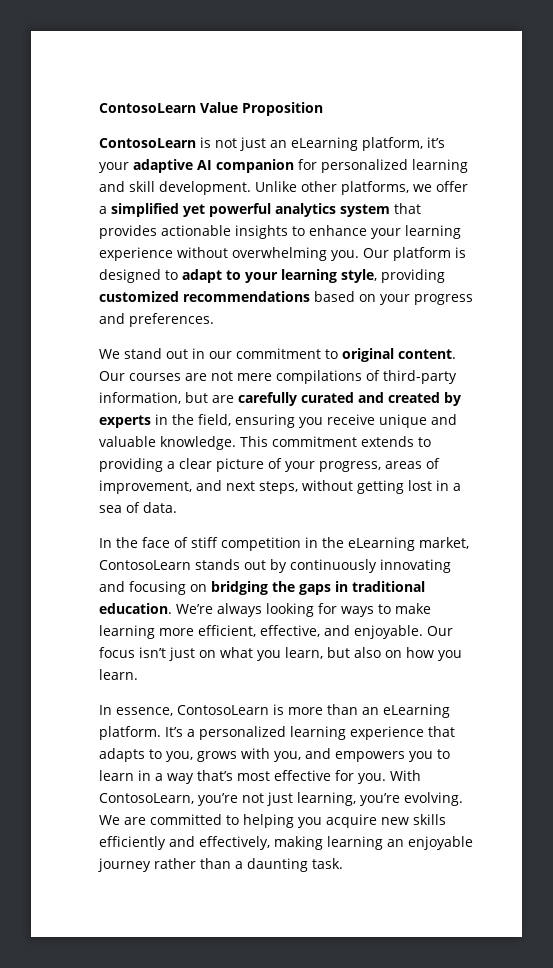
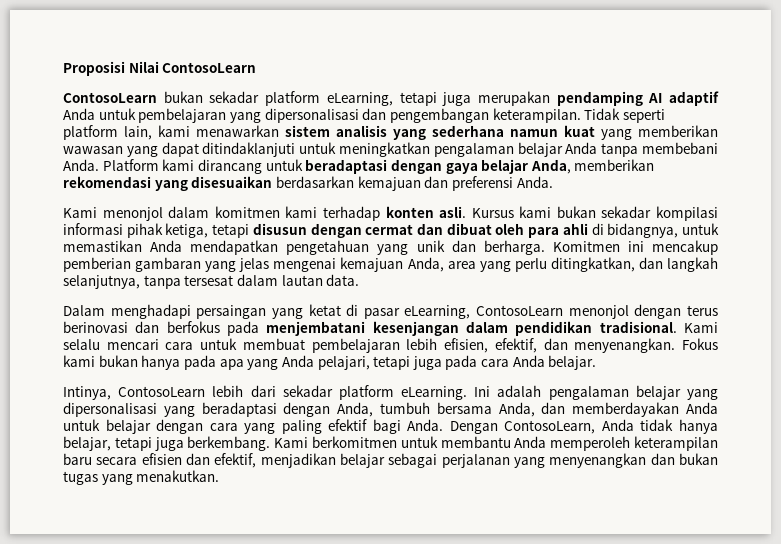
[99,102,323,116] [99,137,445,151] [99,159,468,173] [99,181,468,195] [99,203,421,217] [99,225,461,239] [99,247,466,261] [99,269,445,283] [99,291,473,305] [99,313,214,327] [99,348,456,362] [99,370,457,384] [99,392,461,406] [99,414,457,428] [99,436,431,450] [99,458,440,472] [99,480,461,494] [99,502,177,513] [99,537,469,551] [99,559,451,573] [99,581,425,595] [99,603,431,617] [99,625,453,639] [99,647,462,661] [99,669,138,680] [99,704,450,718] [99,726,455,740] [99,748,450,762] [99,770,421,784] [99,792,463,806] [99,814,446,828] [99,836,473,850] [98,858,343,872] ContosoLearn Value Proposition // ContosoLearn is not just an eLearning platform, it’s your adaptive AI companion for personalized learning and skill development. Unlike other platforms, we offer a simplified yet powerful analytics system that provides actionable insights to enhance your learning experience without overwhelming you. Our platform is designed to adapt to your learning style, providing customized recommendations based on your progress and preferences. // We stand out in our commitment to original content. Our courses are not mere compilations of third-party information, but are carefully curated and created by experts in the field, ensuring you receive unique and valuable knowledge. This commitment extends to providing a clear picture of your progress, areas of improvement, and next steps, without getting lost in a sea of data. // In the face of stiff competition in the eLearning market, ContosoLearn stands out by continuously innovating and focusing on bridging the gaps in traditional education. We’re always looking for ways to make learning more efficient, effective, and enjoyable. Our focus isn’t just on what you learn, but also on how you learn. // In essence, ContosoLearn is more than an eLearning platform. It’s a personalized learning experience that adapts to you, grows with you, and empowers you to learn in a way that’s most effective for you. With ContosoLearn, you’re not just learning, you’re evolving. We are committed to helping you acquire new skills efficiently and effectively, making learning an enjoyable journey rather than a daunting task. -> [63,61,257,76] [63,91,719,106] [63,108,665,123] [63,125,718,140] [63,142,718,157] [63,159,655,174] [63,176,553,191] [63,206,718,221] [63,223,719,238] [63,240,719,255] [63,257,718,272] [63,274,360,289] [63,304,718,319] [63,321,718,336] [63,338,719,353] [63,355,597,370] [63,385,718,400] [63,402,718,417] [63,419,719,434] [63,436,718,451] [63,453,718,468] [63,470,220,485] Proposisi Nilai ContosoLearn // ContosoLearn bukan sekadar platform eLearning, tetapi juga merupakan pendamping AI adaptif Anda untuk pembelajaran yang dipersonalisasi dan pengembangan keterampilan. Tidak seperti platform lain, kami menawarkan sistem analisis yang sederhana namun kuat yang memberikan wawasan yang dapat ditindaklanjuti untuk meningkatkan pengalaman belajar Anda tanpa membebani Anda. Platform kami dirancang untuk beradaptasi dengan gaya belajar Anda, memberikan rekomendasi yang disesuaikan berdasarkan kemajuan dan preferensi Anda. // Kami menonjol dalam komitmen kami terhadap konten asli. Kursus kami bukan sekadar kompilasi informasi pihak ketiga, tetapi disusun dengan cermat dan dibuat oleh para ahli di bidangnya, untuk memastikan Anda mendapatkan pengetahuan yang unik dan berharga. Komitmen ini mencakup pemberian gambaran yang jelas mengenai kemajuan Anda, area yang perlu ditingkatkan, dan langkah selanjutnya, tanpa tersesat dalam lautan data. // Dalam menghadapi persaingan yang ketat di pasar eLearning, ContosoLearn menonjol dengan terus berinovasi dan berfokus pada menjembatani kesenjangan dalam pendidikan tradisional. Kami selalu mencari cara untuk membuat pembelajaran lebih efisien, efektif, dan menyenangkan. Fokus kami bukan hanya pada apa yang Anda pelajari, tetapi juga pada cara Anda belajar. // Intinya, ContosoLearn lebih dari sekadar platform eLearning. Ini adalah pengalaman belajar yang dipersonalisasi yang beradaptasi dengan Anda, tumbuh bersama Anda, dan memberdayakan Anda untuk belajar dengan cara yang paling efektif bagi Anda. Dengan ContosoLearn, Anda tidak hanya belajar, tetapi juga berkembang. Kami berkomitmen untuk membantu Anda memperoleh keterampilan baru secara efisien dan efektif, menjadikan belajar sebagai perjalanan yang menyenangkan dan bukan tugas yang menakutkan.

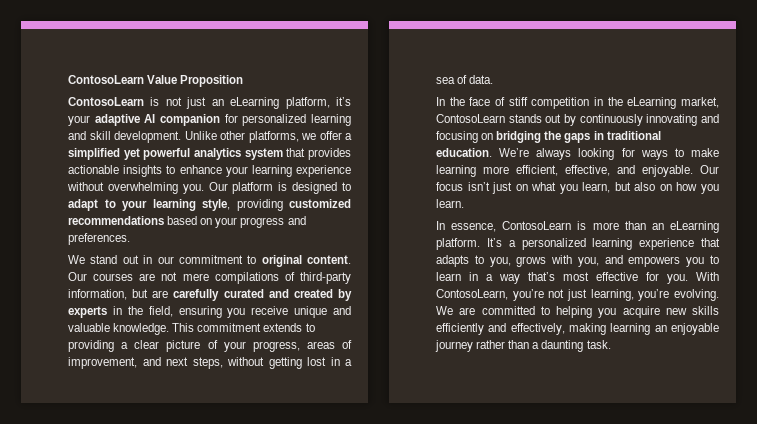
[63,61,257,76] [63,91,719,106] [63,108,665,123] [63,125,718,140] [63,142,718,157] [63,159,655,174] [63,176,553,191] [63,206,718,221] [63,223,719,238] [63,240,719,255] [63,257,718,272] [63,274,360,289] [63,304,718,319] [63,321,718,336] [63,338,719,353] [63,355,597,370] [63,385,718,400] [63,402,718,417] [63,419,719,434] [63,436,718,451] [63,453,718,468] [63,470,220,485] Proposisi Nilai ContosoLearn // ContosoLearn bukan sekadar platform eLearning, tetapi juga merupakan pendamping AI adaptif Anda untuk pembelajaran yang dipersonalisasi dan pengembangan keterampilan. Tidak seperti platform lain, kami menawarkan sistem analisis yang sederhana namun kuat yang memberikan wawasan yang dapat ditindaklanjuti untuk meningkatkan pengalaman belajar Anda tanpa membebani Anda. Platform kami dirancang untuk beradaptasi dengan gaya belajar Anda, memberikan rekomendasi yang disesuaikan berdasarkan kemajuan dan preferensi Anda. // Kami menonjol dalam komitmen kami terhadap konten asli. Kursus kami bukan sekadar kompilasi informasi pihak ketiga, tetapi disusun dengan cermat dan dibuat oleh para ahli di bidangnya, untuk memastikan Anda mendapatkan pengetahuan yang unik dan berharga. Komitmen ini mencakup pemberian gambaran yang jelas mengenai kemajuan Anda, area yang perlu ditingkatkan, dan langkah selanjutnya, tanpa tersesat dalam lautan data. // Dalam menghadapi persaingan yang ketat di pasar eLearning, ContosoLearn menonjol dengan terus berinovasi dan berfokus pada menjembatani kesenjangan dalam pendidikan tradisional. Kami selalu mencari cara untuk membuat pembelajaran lebih efisien, efektif, dan menyenangkan. Fokus kami bukan hanya pada apa yang Anda pelajari, tetapi juga pada cara Anda belajar. // Intinya, ContosoLearn lebih dari sekadar platform eLearning. Ini adalah pengalaman belajar yang dipersonalisasi yang beradaptasi dengan Anda, tumbuh bersama Anda, dan memberdayakan Anda untuk belajar dengan cara yang paling efektif bagi Anda. Dengan ContosoLearn, Anda tidak hanya belajar, tetapi juga berkembang. Kami berkomitmen untuk membantu Anda memperoleh keterampilan baru secara efisien dan efektif, menjadikan belajar sebagai perjalanan yang menyenangkan dan bukan tugas yang menakutkan. -> [68,75,244,87] [68,97,351,109] [68,114,351,126] [68,131,352,143] [68,148,351,160] [68,165,351,177] [67,182,351,194] [68,199,351,211] [68,216,306,228] [68,233,130,245] [68,255,351,267] [68,272,351,284] [68,289,352,301] [68,306,351,318] [68,323,315,335] [68,340,352,352] [68,357,352,369] [436,75,494,84] [436,97,719,109] [436,114,719,126] [436,131,661,143] [436,148,719,160] [436,165,719,177] [436,182,719,194] [436,199,464,208] [436,221,719,233] [436,238,720,250] [436,255,719,267] [436,272,719,284] [436,289,719,301] [436,306,719,318] [436,323,719,335] [435,340,611,352] ContosoLearn Value Proposition // ContosoLearn is not just an eLearning platform, it’s your adaptive AI companion for personalized learning and skill development. Unlike other platforms, we offer a simplified yet powerful analytics system that provides actionable insights to enhance your learning experience without overwhelming you. Our platform is designed to adapt to your learning style, providing customized recommendations based on your progress and preferences. // We stand out in our commitment to original content. Our courses are not mere compilations of third-party information, but are carefully curated and created by experts in the field, ensuring you receive unique and valuable knowledge. This commitment extends to providing a clear picture of your progress, areas of improvement, and next steps, without getting lost in a sea of data. // In the face of stiff competition in the eLearning market, ContosoLearn stands out by continuously innovating and focusing on bridging the gaps in traditional education. We’re always looking for ways to make learning more efficient, effective, and enjoyable. Our focus isn’t just on what you learn, but also on how you learn. // In essence, ContosoLearn is more than an eLearning platform. It’s a personalized learning experience that adapts to you, grows with you, and empowers you to learn in a way that’s most effective for you. With ContosoLearn, you’re not just learning, you’re evolving. We are committed to helping you acquire new skills efficiently and effectively, making learning an enjoyable journey rather than a daunting task.

